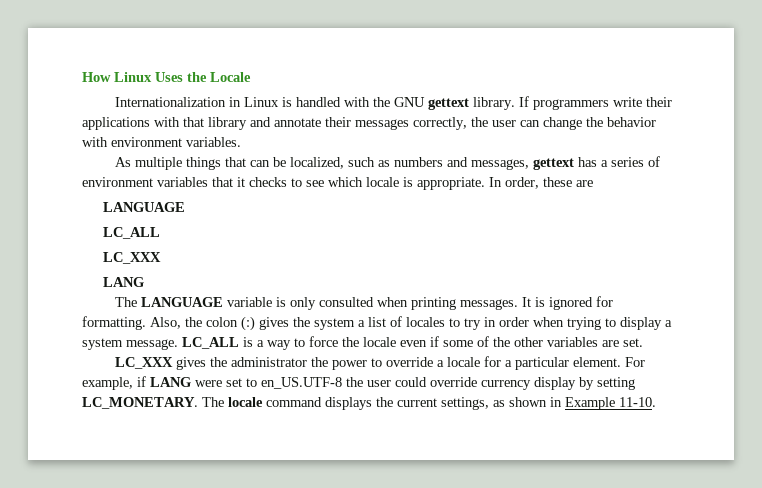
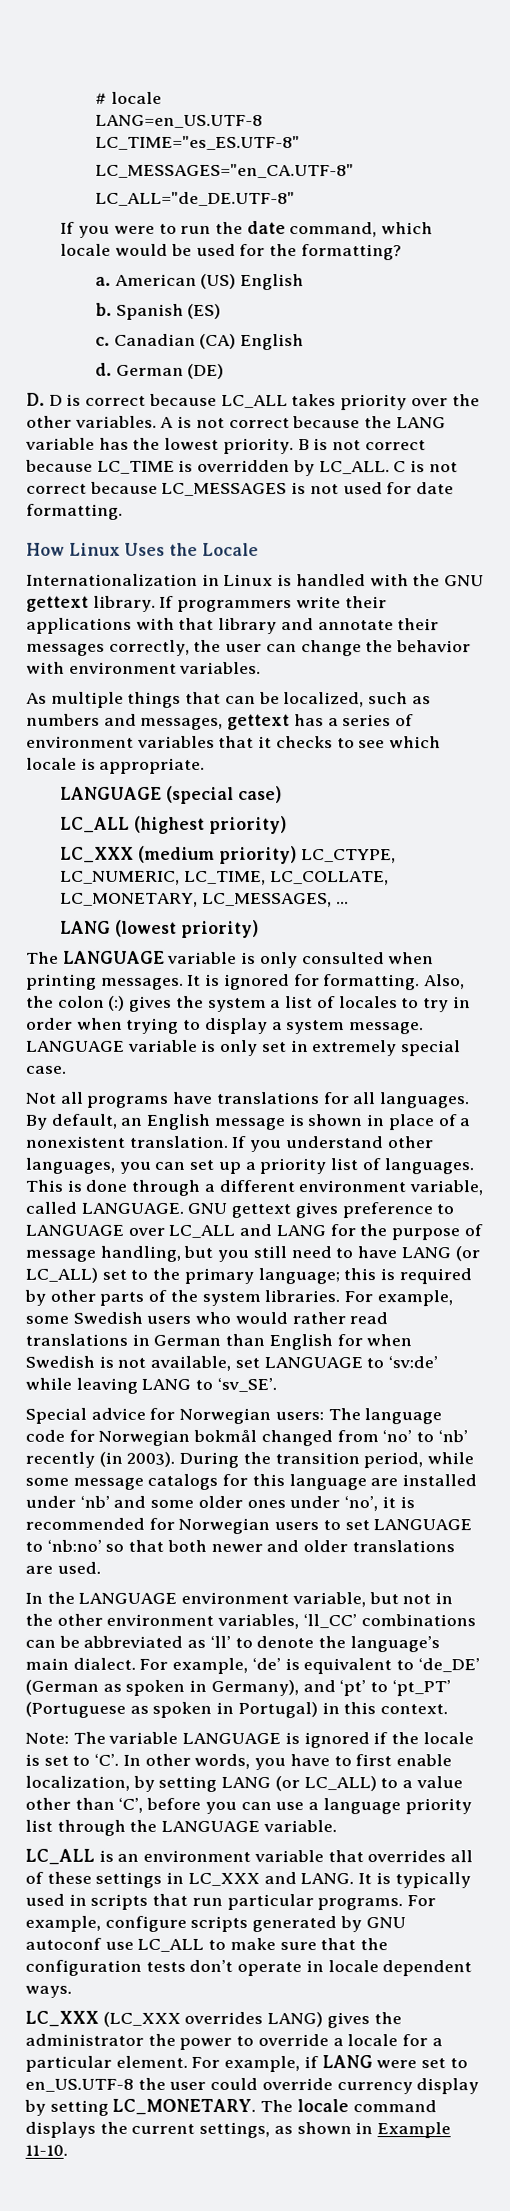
(82, 77) none -> [94,91,162,104] [94,114,263,129] [94,135,300,151] [94,163,354,179] [94,191,295,207] [60,220,434,238] [60,243,402,261] [94,273,304,291] [94,302,222,320] [94,333,304,351] [94,362,225,379] [26,392,480,411] [26,415,446,429] [25,437,426,455] [25,459,458,477] [26,481,455,497] [26,503,123,520] # locale // LANG=en_US.UTF-8 // LC_TIME="es_ES.UTF-8" // LC_MESSAGES="en_CA.UTF-8" // LC_ALL="de_DE.UTF-8" // If you were to run the date command, which locale would be used for the formatting? // a. American (US) English // b. Spanish (ES) // c. Canadian (CA) English // d. German (DE) // D. D is correct because LC_ALL takes priority over the other variables. A is not correct because the LANG variable has the lowest priority. B is not correct because LC_TIME is overridden by LC_ALL. C is not correct because LC_MESSAGES is not used for date formatting. //
[489,177,593,189] [102,202,185,212] [102,227,160,239] [102,252,161,264] [102,277,144,287] In order, these are // LANGUAGE // LC_ALL // LC_XXX // LANG -> [60,785,282,804] [60,815,287,835] [60,845,396,865] [60,870,389,886] [60,892,349,908] [60,919,259,939] // LANGUAGE (special case) // LC_ALL (highest priority) // LC_XXX (medium priority) LC_CTYPE, LC_NUMERIC, LC_TIME, LC_COLLATE, LC_MONETARY, LC_MESSAGES, ... // LANG (lowest priority)
[182,336,643,350] [114,357,173,369] LC_ALL is a way to force the locale even if some of the other variables are set. // LC_XXX -> [26,1039,462,1057] [26,1065,67,1074] [26,1091,471,1109] [25,1113,471,1131] [25,1135,433,1153] [25,1157,474,1175] [25,1179,484,1196] [25,1201,455,1219] [25,1223,483,1241] [25,1245,480,1262] [25,1267,472,1285] [24,1289,453,1307] [25,1311,389,1325] [25,1333,413,1351] [25,1355,439,1371] [25,1377,277,1394] [25,1407,443,1425] [25,1429,468,1447] [25,1451,475,1469] [25,1473,478,1491] [25,1495,415,1512] [25,1517,473,1535] [25,1539,455,1553] [25,1561,101,1574] [25,1591,454,1608] [25,1613,476,1630] [25,1635,440,1653] [25,1657,480,1675] [25,1679,451,1697] [25,1701,449,1719] [25,1731,474,1749] [25,1753,452,1771] [25,1775,463,1792] [25,1797,472,1815] [25,1819,337,1836] [25,1848,474,1865] [25,1871,471,1889] [25,1893,437,1911] [25,1915,406,1933] [25,1937,389,1952] [25,1959,473,1977] [25,1985,72,1998] [25,2010,324,2028] LANGUAGE variable is only set in extremely special case. // Not all programs have translations for all languages. By default, an English message is shown in place of a nonexistent translation. If you understand other languages, you can set up a priority list of languages. This is done through a different environment variable, called LANGUAGE. GNU gettext gives preference to LANGUAGE over LC_ALL and LANG for the purpose of message handling, but you still need to have LANG (or LC_ALL) set to the primary language; this is required by other parts of the system libraries. For example, some Swedish users who would rather read translations in German than English for when Swedish is not available, set LANGUAGE to ‘sv:de’ while leaving LANG to ‘sv_SE’. // Special advice for Norwegian users: The language code for Norwegian bokmål changed from ‘no’ to ‘nb’ recently (in 2003). During the transition period, while some message catalogs for this language are installed under ‘nb’ and some older ones under ‘no’, it is recommended for Norwegian users to set LANGUAGE to ‘nb:no’ so that both newer and older translations are used. // In the LANGUAGE environment variable, but not in the other environment variables, ‘ll_CC’ combinations can be abbreviated as ‘ll’ to denote the language’s main dialect. For example, ‘de’ is equivalent to ‘de_DE’ (German as spoken in Germany), and ‘pt’ to ‘pt_PT’ (Portuguese as spoken in Portugal) in this context. // Note: The variable LANGUAGE is ignored if the locale is set to ‘C’. In other words, you have to first enable localization, by setting LANG (or LC_ALL) to a value other than ‘C’, before you can use a language priority list through the LANGUAGE variable. // LC_ALL is an environment variable that overrides all of these settings in LC_XXX and LANG. It is typically used in scripts that run particular programs. For example, configure scripts generated by GNU autoconf use LC_ALL to make sure that the configuration tests don’t operate in locale dependent ways. // LC_XXX (LC_XXX overrides LANG)

